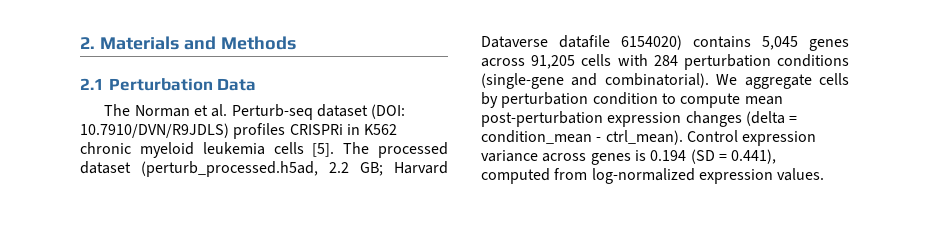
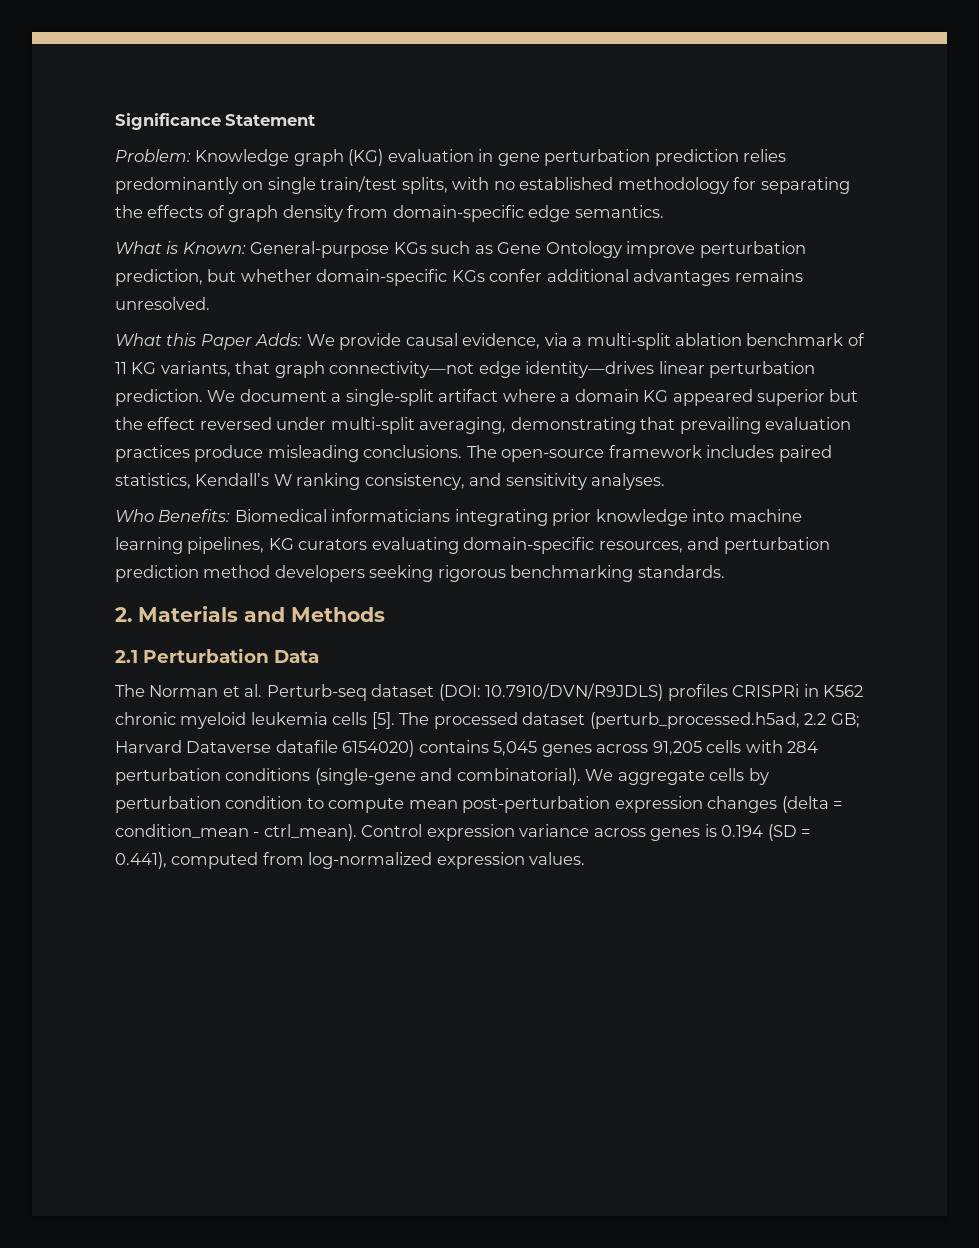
(80, 43) none -> [115,113,316,130] [115,149,787,166] [115,176,850,194] [115,205,664,222] [115,241,806,258] [115,269,803,286] [115,297,210,310] [115,333,865,350] [115,361,816,378] [115,389,859,406] [115,417,852,434] [115,445,832,462] [115,473,666,490] [115,509,802,526] [115,537,830,554] [115,565,725,582] Significance Statement // Problem: Knowledge graph (KG) evaluation in gene perturbation prediction relies predominantly on single train/test splits, with no established methodology for separating the effects of graph density from domain-specific edge semantics. // What is Known: General-purpose KGs such as Gene Ontology improve perturbation prediction, but whether domain-specific KGs confer additional advantages remains unresolved. // What this Paper Adds: We provide causal evidence, via a multi-split ablation benchmark of 11 KG variants, that graph connectivity—not edge identity—drives linear perturbation prediction. We document a single-split artifact where a domain KG appeared superior but the effect reversed under multi-split averaging, demonstrating that prevailing evaluation practices produce misleading conclusions. The open-source framework includes paired statistics, Kendall’s W ranking consistency, and sensitivity analyses. // Who Benefits: Biomedical informaticians integrating prior knowledge into machine learning pipelines, KG curators evaluating domain-specific resources, and perturbation prediction method developers seeking rigorous benchmarking standards. //

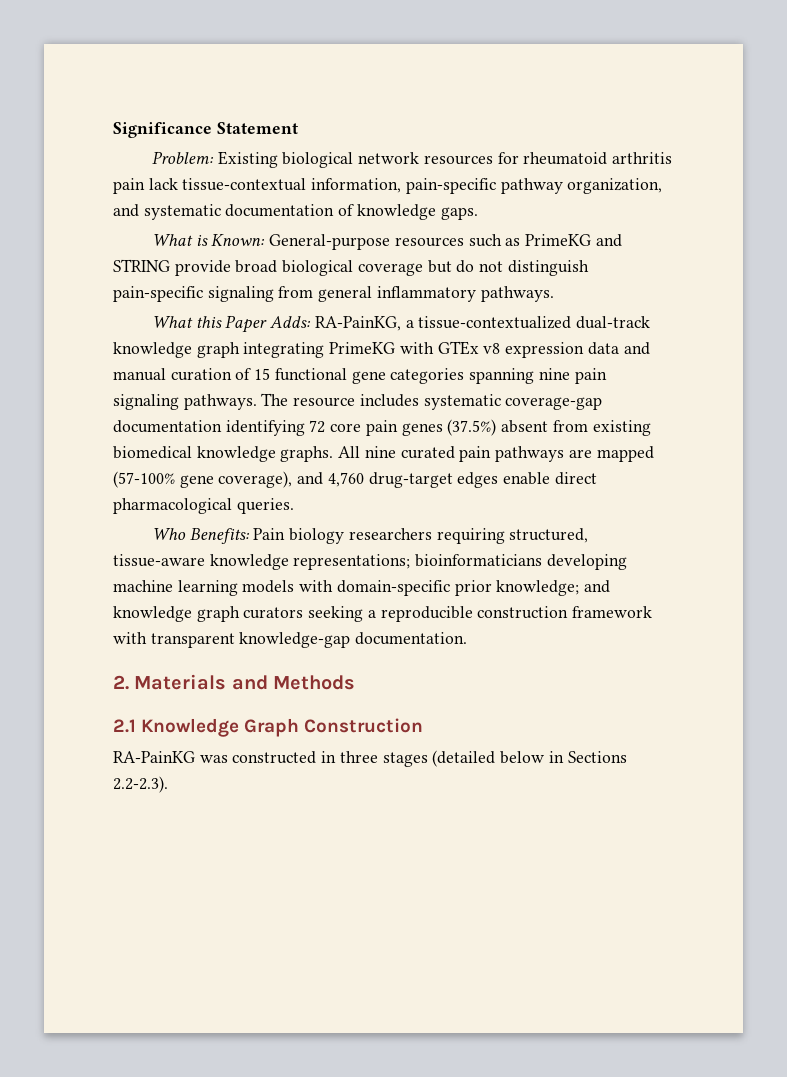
[195,149,787,166] [115,176,850,194] [115,205,664,222] Knowledge graph (KG) evaluation in gene perturbation prediction relies predominantly on single train/test splits, with no established methodology for separating the effects of graph density from domain-specific edge semantics. -> [217,151,673,168] [113,178,663,194] [113,204,478,220] Existing biological network resources for rheumatoid arthritis pain lack tissue-contextual information, pain-specific pathway organization, and systematic documentation of knowledge gaps.
[393,242,427,254] KGs -> [394,237,464,247] resources
[497,241,806,258] [115,269,803,286] [115,297,210,310] [115,333,865,350] [115,361,816,378] [115,389,859,406] [115,417,852,434] [115,445,832,462] [115,473,666,490] [115,509,802,526] [115,537,830,554] [115,565,725,582] Gene Ontology improve perturbation prediction, but whether domain-specific KGs confer additional advantages remains unresolved. // What this Paper Adds: We provide causal evidence, via a multi-split ablation benchmark of 11 KG variants, that graph connectivity—not edge identity—drives linear perturbation prediction. We document a single-split artifact where a domain KG appeared superior but the effect reversed under multi-split averaging, demonstrating that prevailing evaluation practices produce misleading conclusions. The open-source framework includes paired statistics, Kendall’s W ranking consistency, and sensitivity analyses. // Who Benefits: Biomedical informaticians integrating prior knowledge into machine learning pipelines, KG curators evaluating domain-specific resources, and perturbation prediction method developers seeking rigorous benchmarking standards. -> [525,234,622,247] [113,259,589,276] [113,286,554,302] [151,315,651,333] [113,341,650,358] [113,368,607,384] [113,393,603,410] [113,419,651,436] [113,446,654,462] [113,471,597,488] [113,498,294,514] [151,528,589,544] [113,554,627,570] [113,580,611,596] [113,606,653,622] [113,632,468,648] PrimeKG and STRING provide broad biological coverage but do not distinguish pain-specific signaling from general inflammatory pathways. // What this Paper Adds: RA-PainKG, a tissue-contextualized dual-track knowledge graph integrating PrimeKG with GTEx v8 expression data and manual curation of 15 functional gene categories spanning nine pain signaling pathways. The resource includes systematic coverage-gap documentation identifying 72 core pain genes (37.5%) absent from existing biomedical knowledge graphs. All nine curated pain pathways are mapped (57-100% gene coverage), and 4,760 drug-target edges enable direct pharmacological queries. // Who Benefits: Pain biology researchers requiring structured, tissue-aware knowledge representations; bioinformaticians developing machine learning models with domain-specific prior knowledge; and knowledge graph curators seeking a reproducible construction framework with transparent knowledge-gap documentation.
[143,648,319,663] [115,683,864,701] [115,712,860,729] [115,740,819,757] [115,768,769,785] [115,796,843,813] [115,824,811,841] [115,852,586,869] Perturbation Data // The Norman et al. Perturb-seq dataset (DOI: 10.7910/DVN/R9JDLS) profiles CRISPRi in K562 chronic myeloid leukemia cells [5]. The processed dataset (perturb_processed.h5ad, 2.2 GB; Harvard Dataverse datafile 6154020) contains 5,045 genes across 91,205 cells with 284 perturbation conditions (single-gene and combinatorial). We aggregate cells by perturbation condition to compute mean post-perturbation expression changes (delta = condition_mean - ctrl_mean). Control expression variance across genes is 0.194 (SD = 0.441), computed from log-normalized expression values. -> [141,718,424,737] [113,750,627,767] [113,776,168,793] Knowledge Graph Construction // RA-PainKG was constructed in three stages (detailed below in Sections 2.2-2.3).

